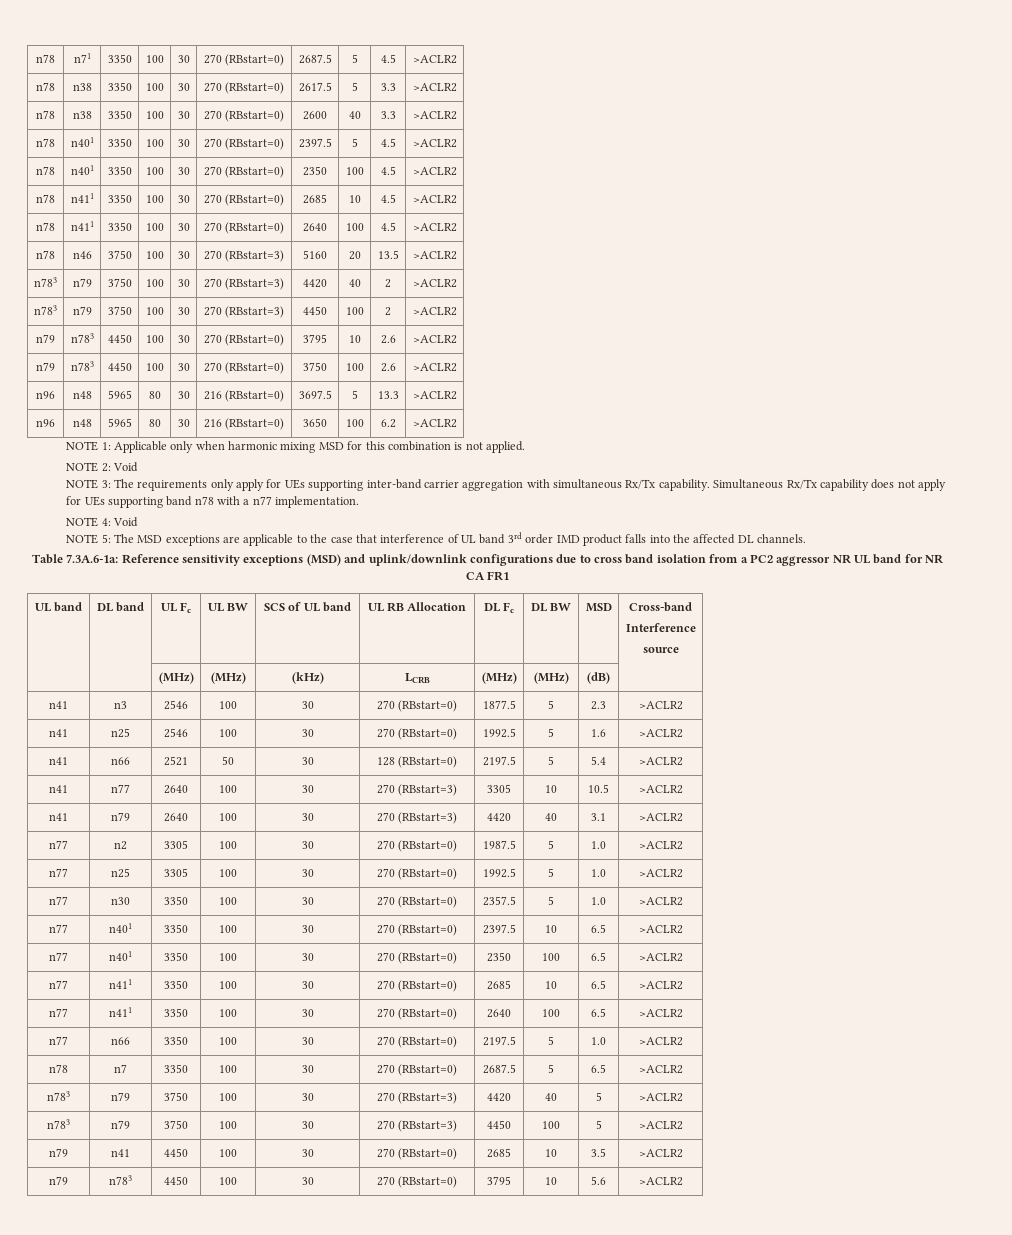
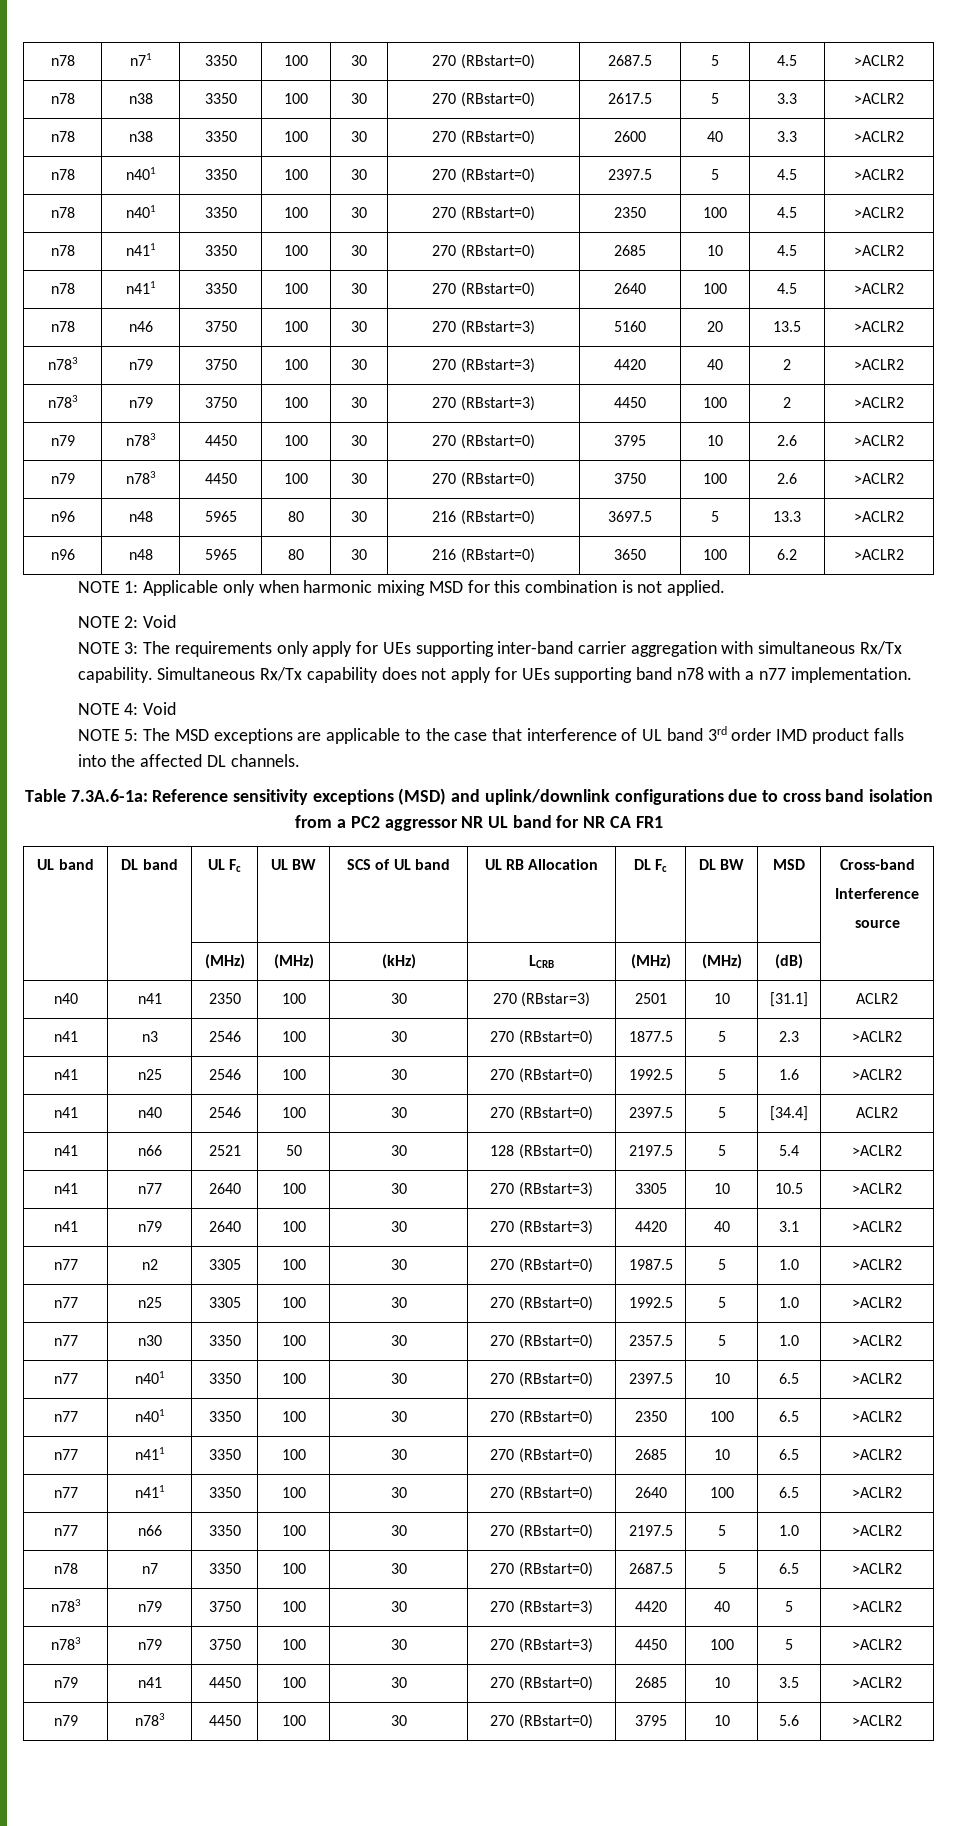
(610, 678) none -> [53,993,78,1004] [137,993,162,1004] [208,993,241,1004] [281,993,306,1004] [390,993,407,1004] [492,992,591,1007] [634,993,667,1004] [713,993,730,1004] [770,992,808,1007] [856,993,898,1004] // n40 | n41 | 2350 | 100 | 30 | 270 (RBstar=3) | 2501 | 10 | [31.1] | ACLR2
(683, 733) none -> [53,1107,78,1118] [137,1107,162,1118] [208,1107,241,1118] [281,1107,306,1118] [390,1107,407,1118] [490,1106,593,1121] [628,1107,673,1118] [717,1107,726,1118] [770,1106,808,1121] [856,1107,898,1118] // n41 | n40 | 2546 | 100 | 30 | 270 (RBstart=0) | 2397.5 | 5 | [34.4] | ACLR2

